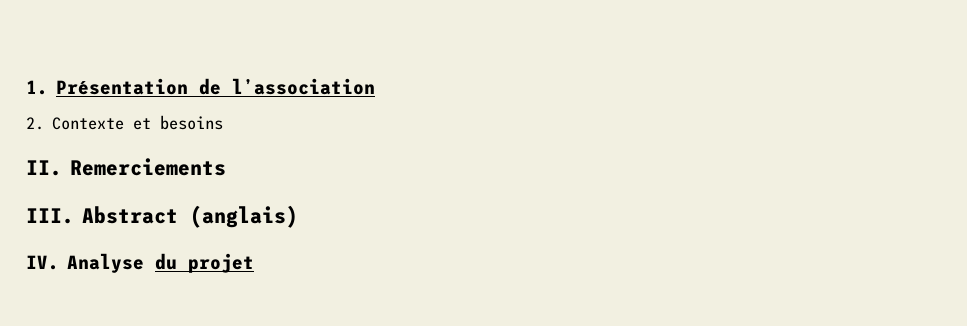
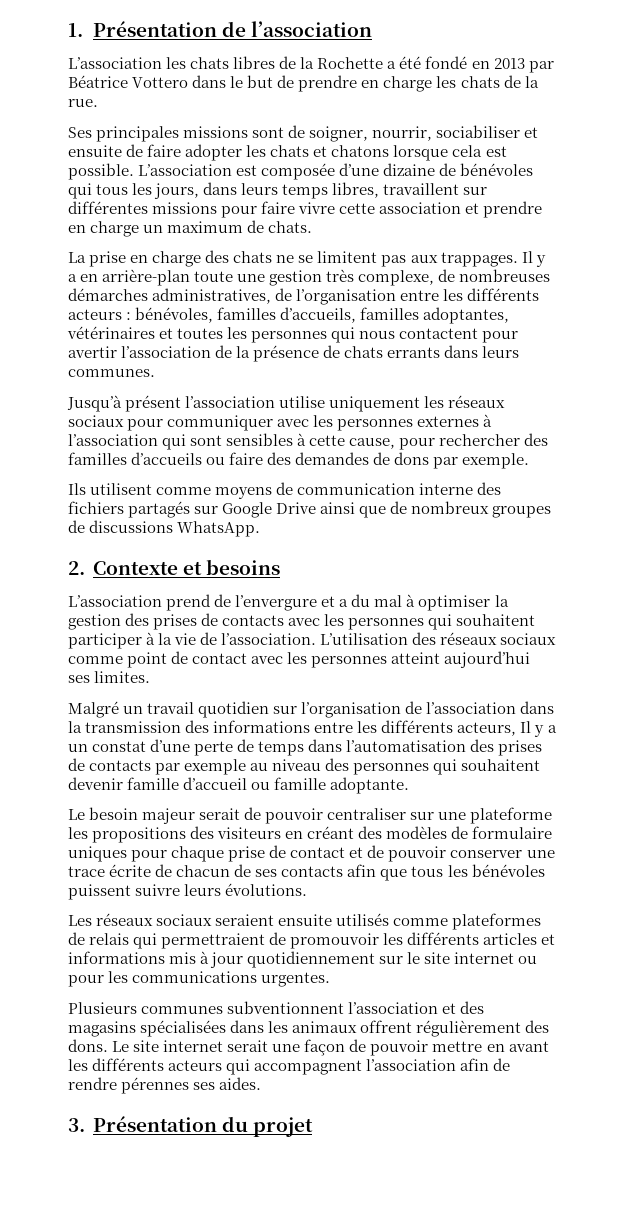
[26,115,224,130] [26,158,227,176] [26,205,299,228] [26,253,145,273] 2. Contexte et besoins // II. Remerciements // III. Abstract (anglais) // IV. Analyse -> [68,56,554,73] [68,75,539,92] [68,99,98,107] [68,125,539,142] [68,144,507,161] [68,163,534,180] [68,182,488,199] [68,201,543,218] [68,220,313,237] [68,250,546,267] [68,269,551,286] [68,288,540,305] [68,307,510,324] [67,326,519,343] [68,345,520,362] [68,369,155,377] [67,395,506,412] [68,414,493,431] [68,433,549,450] [68,452,530,469] [68,482,502,499] [68,501,552,518] [68,520,261,537] [68,559,280,575] [68,594,509,611] [68,613,536,630] [68,632,557,649] [68,651,531,668] [68,671,151,683] [68,701,555,718] [68,720,557,737] [68,739,543,756] [68,758,541,775] [68,777,410,794] [68,807,553,824] [68,826,553,843] [68,845,555,862] [68,864,545,881] [68,883,308,900] [68,913,542,930] [68,932,556,949] [68,951,538,968] [68,971,331,987] [68,1001,485,1014] [68,1020,550,1037] [68,1039,549,1056] [68,1058,511,1075] [68,1077,262,1094] [68,1116,217,1132] L’association les chats libres de la Rochette a été fondé en 2013 par Béatrice Vottero dans le but de prendre en charge les chats de la rue. // Ses principales missions sont de soigner, nourrir, sociabiliser et ensuite de faire adopter les chats et chatons lorsque cela est possible. L’association est composée d’une dizaine de bénévoles qui tous les jours, dans leurs temps libres, travaillent sur différentes missions pour faire vivre cette association et prendre en charge un maximum de chats. // La prise en charge des chats ne se limitent pas aux trappages. Il y a en arrière-plan toute une gestion très complexe, de nombreuses démarches administratives, de l’organisation entre les différents acteurs : bénévoles, familles d’accueils, familles adoptantes, vétérinaires et toutes les personnes qui nous contactent pour avertir l’association de la présence de chats errants dans leurs communes. // Jusqu’à présent l’association utilise uniquement les réseaux sociaux pour communiquer avec les personnes externes à l’association qui sont sensibles à cette cause, pour rechercher des familles d’accueils ou faire des demandes de dons par exemple. // Ils utilisent comme moyens de communication interne des fichiers partagés sur Google Drive ainsi que de nombreux groupes de discussions WhatsApp. // 2. Contexte et besoins // L’association prend de l’envergure et a du mal à optimiser la gestion des prises de contacts avec les personnes qui souhaitent participer à la vie de l’association. L’utilisation des réseaux sociaux comme point de contact avec les personnes atteint aujourd’hui ses limites. // Malgré un travail quotidien sur l’organisation de l’association dans la transmission des informations entre les différents acteurs, Il y a un constat d’une perte de temps dans l’automatisation des prises de contacts par exemple au niveau des personnes qui souhaitent devenir famille d’accueil ou famille adoptante. // Le besoin majeur serait de pouvoir centraliser sur une plateforme les propositions des visiteurs en créant des modèles de formulaire uniques pour chaque prise de contact et de pouvoir conserver une trace écrite de chacun de ses contacts afin que tous les bénévoles puissent suivre leurs évolutions. // Les réseaux sociaux seraient ensuite utilisés comme plateformes de relais qui permettraient de promouvoir les différents articles et informations mis à jour quotidiennement sur le site internet ou pour les communications urgentes. // Plusieurs communes subventionnent l’association et des magasins spécialisées dans les animaux offrent régulièrement des dons. Le site internet serait une façon de pouvoir mettre en avant les différents acteurs qui accompagnent l’association afin de rendre pérennes ses aides. // 3. Présentation

